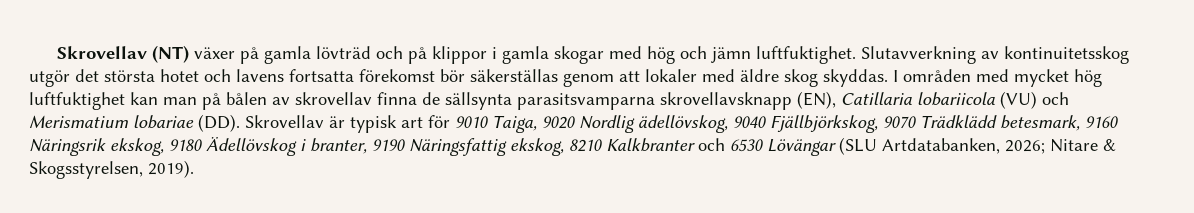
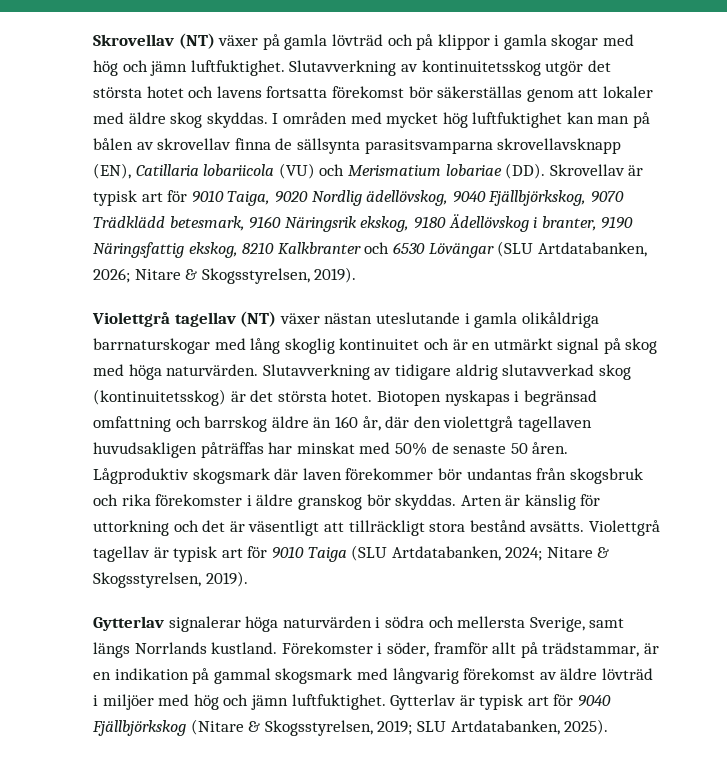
(194, 169) none -> [92,311,599,328] [93,338,658,354] [93,364,631,380] [93,389,597,406] [93,416,592,432] [93,442,569,458] [93,468,643,484] [93,494,601,510] [93,520,660,536] [93,545,610,562] [93,571,248,588] [93,616,625,632] [93,642,659,658] [93,668,653,684] [93,694,612,710] [92,719,609,736] // Violettgrå tagellav (NT) växer nästan uteslutande i gamla olikåldriga barrnaturskogar med lång skoglig kontinuitet och är en utmärkt signal på skog med höga naturvärden. Slutavverkning av tidigare aldrig slutavverkad skog (kontinuitetsskog) är det största hotet. Biotopen nyskapas i begränsad omfattning och barrskog äldre än 160 år, där den violettgrå tagellaven huvudsakligen påträffas har minskat med 50% de senaste 50 åren. Lågproduktiv skogsmark där laven förekommer bör undantas från skogsbruk och rika förekomster i äldre granskog bör skyddas. Arten är känslig för uttorkning och det är väsentligt att tillräckligt stora bestånd avsätts. Violettgrå tagellav är typisk art för 9010 Taiga (SLU Artdatabanken, 2024; Nitare & Skogsstyrelsen, 2019). // Gytterlav signalerar höga naturvärden i södra och mellersta Sverige, samt längs Norrlands kustland. Förekomster i söder, framför allt på trädstammar, är en indikation på gammal skogsmark med långvarig förekomst av äldre lövträd i miljöer med hög och jämn luftfuktighet. Gytterlav är typisk art för 9040 Fjällbjörkskog (Nitare & Skogsstyrelsen, 2019; SLU Artdatabanken, 2025).

